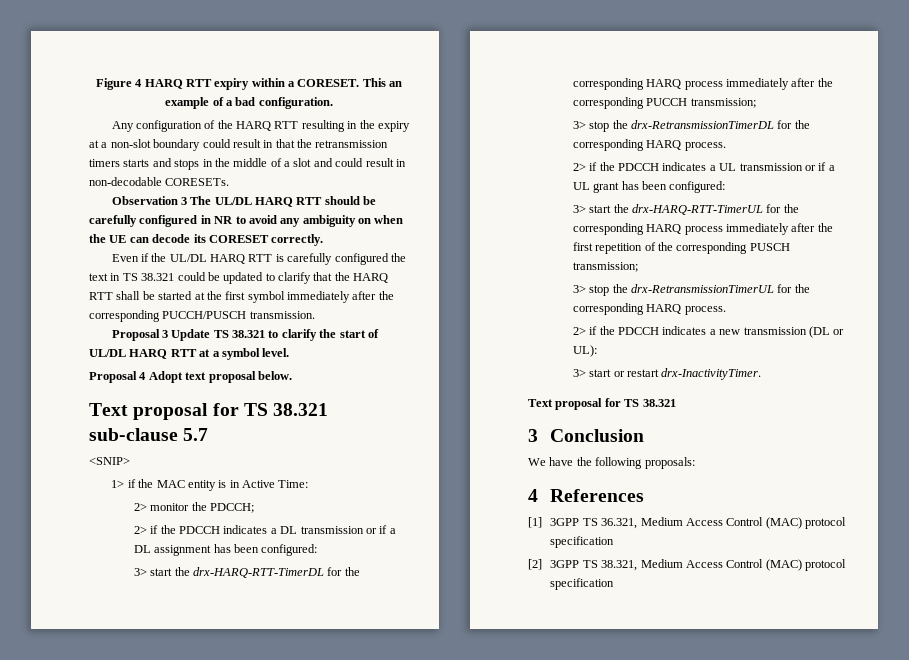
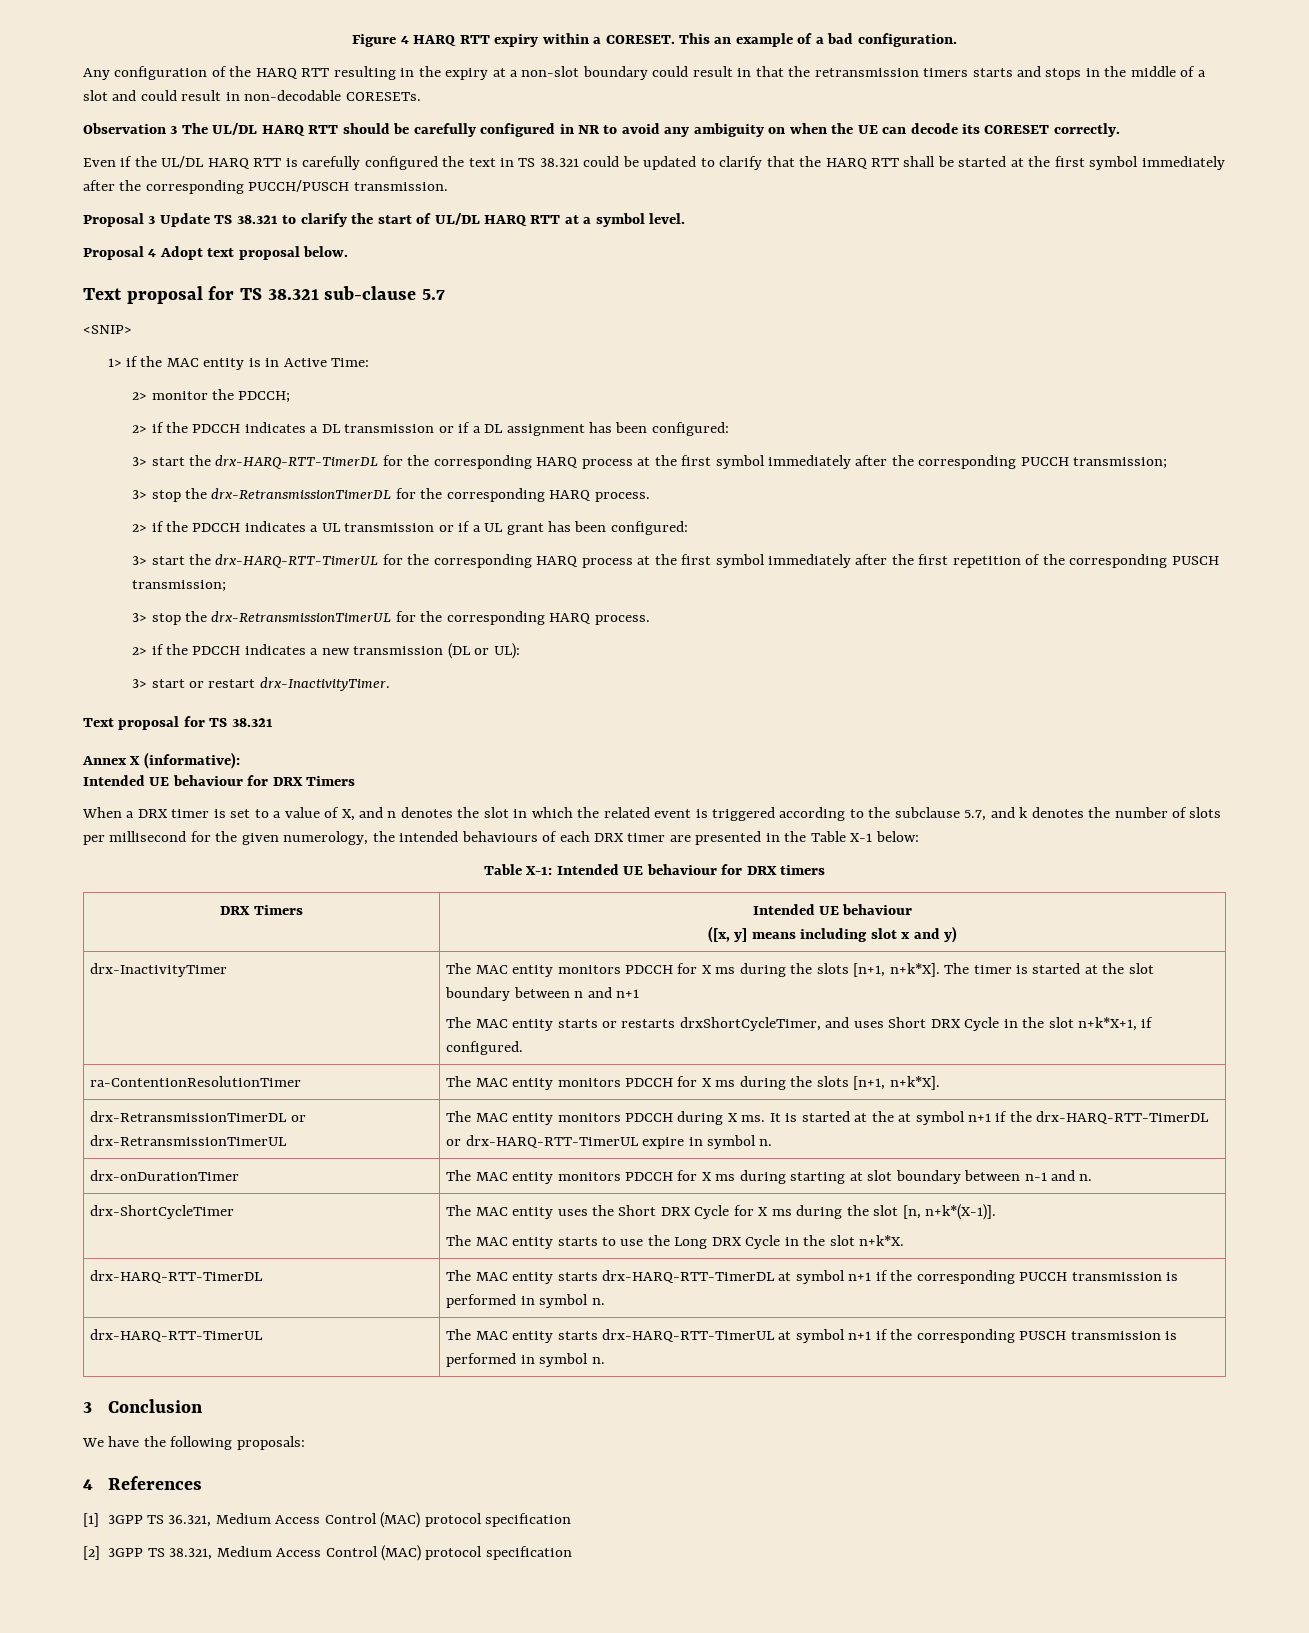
(723, 85) none -> [637,455,765,469] at the first symbol
(723, 230) none -> [637,554,765,568] at the first symbol
(676, 403) none -> [82,752,240,769] [83,775,356,786] [82,807,1222,821] [83,831,919,845] [483,864,826,875] [220,905,303,915] [752,904,913,915] [707,926,958,943] [90,963,228,977] [446,963,1154,977] [445,987,640,1001] [446,1017,1154,1031] [446,1041,524,1055] [90,1076,302,1087] [446,1076,940,1090] [90,1111,306,1122] [90,1135,288,1146] [446,1111,1210,1125] [446,1135,773,1149] [90,1170,240,1181] [446,1170,1093,1184] [90,1205,235,1219] [446,1204,997,1220] [446,1235,905,1249] [90,1270,264,1283] [446,1270,1179,1284] [446,1294,605,1308] [90,1329,264,1342] [446,1329,1178,1343] [446,1353,605,1367] // Annex X (informative): // Intended UE behaviour for DRX Timers // When a DRX timer is set to a value of X, and n denotes the slot in which the related event is triggered according to the subclause 5.7, and k denotes the number of slots per millisecond for the given numerology, the intended behaviours of each DRX timer are presented in the Table X-1 below: // Table X-1: Intended UE behaviour for DRX timers // DRX Timers | Intended UE behaviour // ([x, y] means including slot x and y) // drx-InactivityTimer | The MAC entity monitors PDCCH for X ms during the slots [n+1, n+k*X]. The timer is started at the slot boundary between n and n+1 // The MAC entity starts or restarts drxShortCycleTimer, and uses Short DRX Cycle in the slot n+k*X+1, if configured. // ra-ContentionResolutionTimer | The MAC entity monitors PDCCH for X ms during the slots [n+1, n+k*X]. // drx-RetransmissionTimerDL or drx-RetransmissionTimerUL | The MAC entity monitors PDCCH during X ms. It is started at the at symbol n+1 if the drx-HARQ-RTT-TimerDL or drx-HARQ-RTT-TimerUL expire in symbol n. // drx-onDurationTimer | The MAC entity monitors PDCCH for X ms during starting at slot boundary between n-1 and n. // drx-ShortCycleTimer | The MAC entity uses the Short DRX Cycle for X ms during the slot [n, n+k*(X-1)]. // The MAC entity starts to use the Long DRX Cycle in the slot n+k*X. // drx-HARQ-RTT-TimerDL | The MAC entity starts drx-HARQ-RTT-TimerDL at symbol n+1 if the corresponding PUCCH transmission is performed in symbol n. // drx-HARQ-RTT-TimerUL | The MAC entity starts drx-HARQ-RTT-TimerUL at symbol n+1 if the corresponding PUSCH transmission is performed in symbol n.

